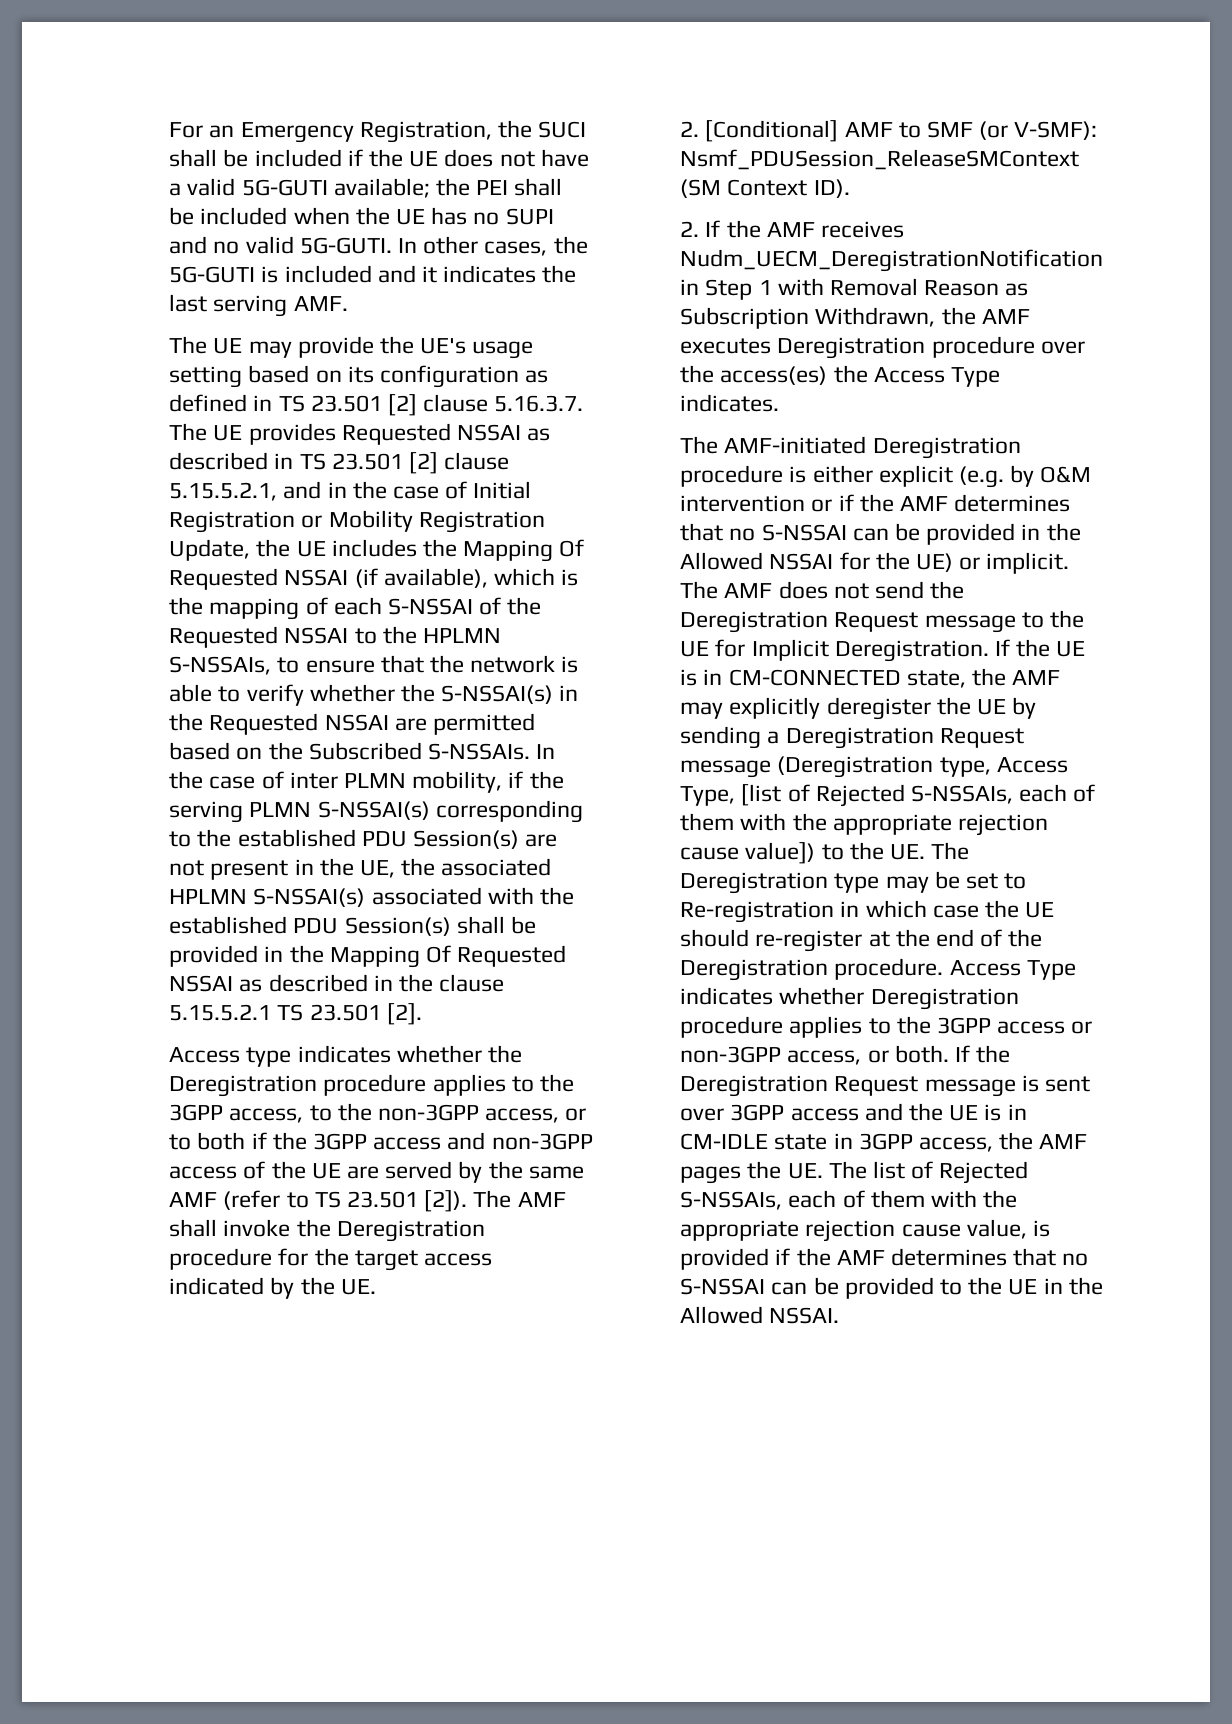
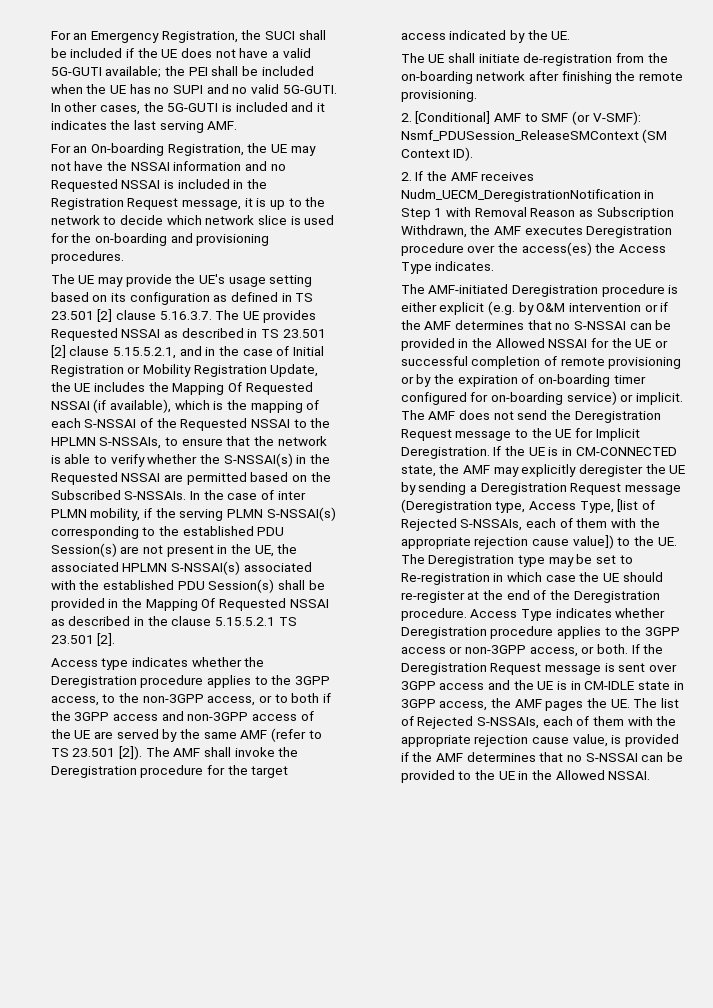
(348, 303) none -> [50,143,316,156] [50,161,286,171] [50,179,268,192] [50,197,326,210] [50,215,335,225] [50,233,270,246] [50,251,124,264] // For an On-boarding Registration, the UE may not have the NSSAI information and no Requested NSSAI is included in the Registration Request message, it is up to the network to decide which network slice is used for the on-boarding and provisioning procedures.
(376, 1287) none -> [400,53,668,66] [400,71,684,84] [400,90,477,102] // The UE shall initiate de-registration from the on-boarding network after finishing the remote provisioning.
[915,553,953,572] UE) -> [635,339,669,348] [400,356,682,369] [400,374,646,387] [400,391,617,405] UE or successful completion of remote provisioning or by the expiration of on-boarding timer configured for on-boarding service)

